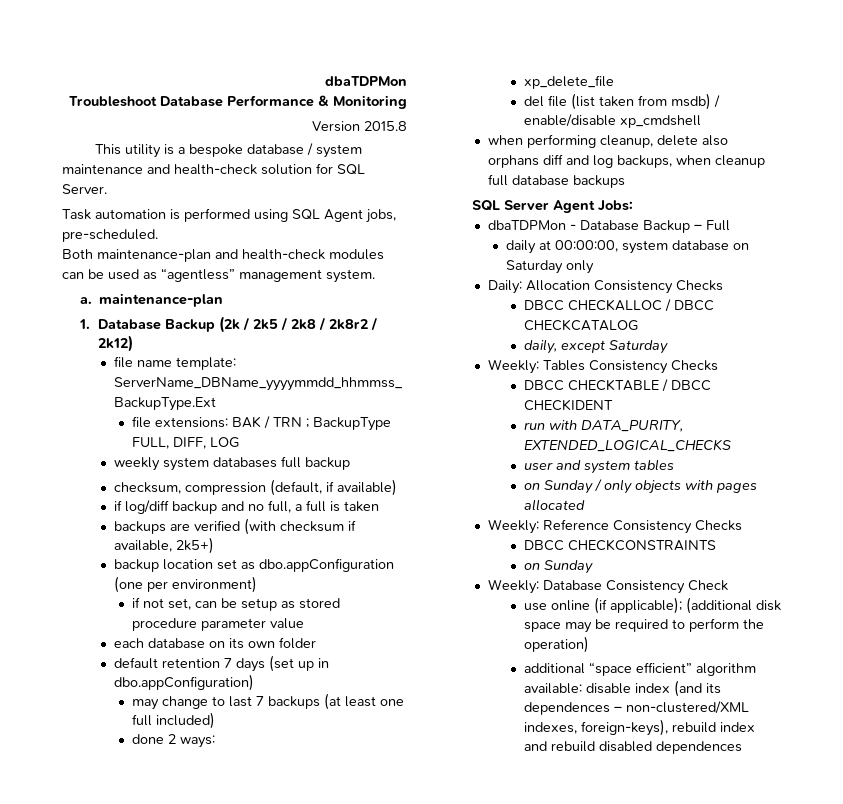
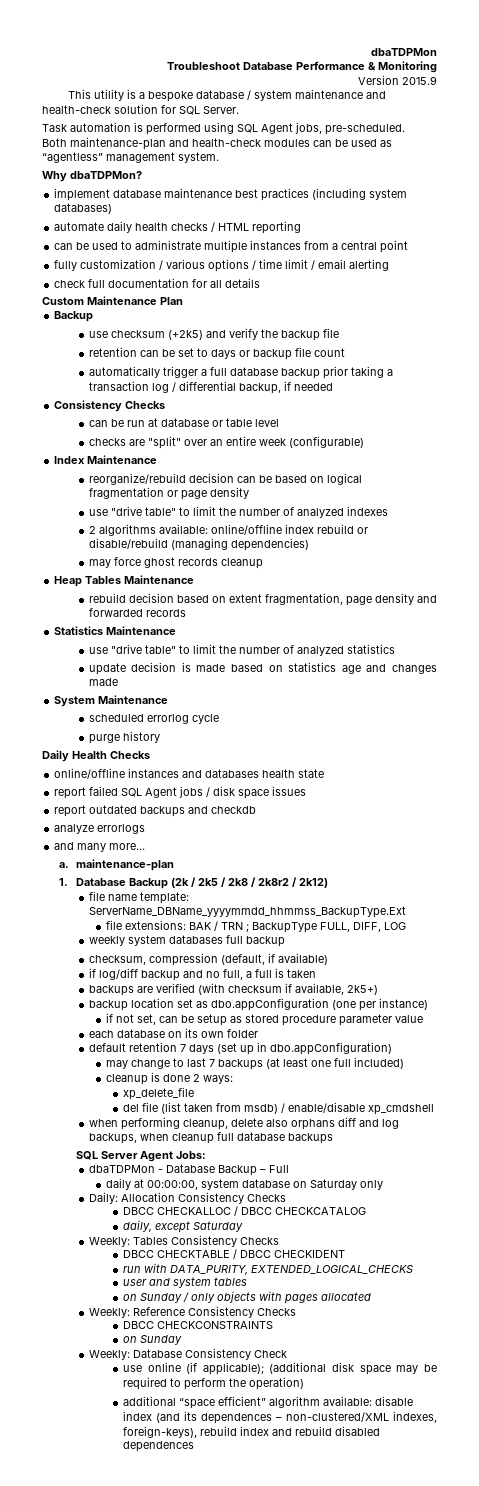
[364,121,407,131] 2015.8 -> [402,76,437,85] 2015.9
(375, 276) none -> [42,171,142,182] [54,188,408,201] [54,203,113,214] [54,221,302,234] [54,240,409,253] [54,259,390,272] [54,278,261,288] [42,296,183,305] [54,311,94,322] [88,328,339,341] [88,347,345,360] [88,366,393,379] [88,381,333,394] [54,400,166,412] [88,418,279,427] [88,436,364,449] [54,455,158,464] [88,473,362,485] [88,487,249,500] [88,506,388,518] [88,524,368,536] [88,538,309,551] [88,557,263,569] [54,575,195,587] [88,593,437,606] [88,608,186,617] [54,626,177,635] [88,644,395,656] [88,662,438,675] [88,678,118,686] [54,695,169,707] [88,714,219,724] [88,731,160,744] [42,750,150,762] [54,768,325,779] [54,786,307,799] [54,805,257,817] [54,824,146,834] [54,842,146,852] // Why dbaTDPMon? // implement database maintenance best practices (including system databases) // automate daily health checks / HTML reporting // can be used to administrate multiple instances from a central point // fully customization / various options / time limit / email alerting // check full documentation for all details // Custom Maintenance Plan // Backup // use checksum (+2k5) and verify the backup file // retention can be set to days or backup file count // automatically trigger a full database backup prior taking a transaction log / differential backup, if needed // Consistency Checks // can be run at database or table level // checks are "split" over an entire week (configurable) // Index Maintenance // reorganize/rebuild decision can be based on logical fragmentation or page density // use "drive table" to limit the number of analyzed indexes // 2 algorithms available: online/offline index rebuild or disable/rebuild (managing dependencies) // may force ghost records cleanup // Heap Tables Maintenance // rebuild decision based on extent fragmentation, page density and forwarded records // Statistics Maintenance // use "drive table" to limit the number of analyzed statistics // update decision is made based on statistics age and changes made // System Maintenance // scheduled errorlog cycle // purge history // Daily Health Checks // online/offline instances and databases health state // report failed SQL Agent jobs / disk space issues // report outdated backups and checkdb // analyze errorlogs // and many more...
[171,576,257,593] environment) -> [378,998,428,1010] instance)
(215, 720) none -> [105,1072,160,1085] cleanup is

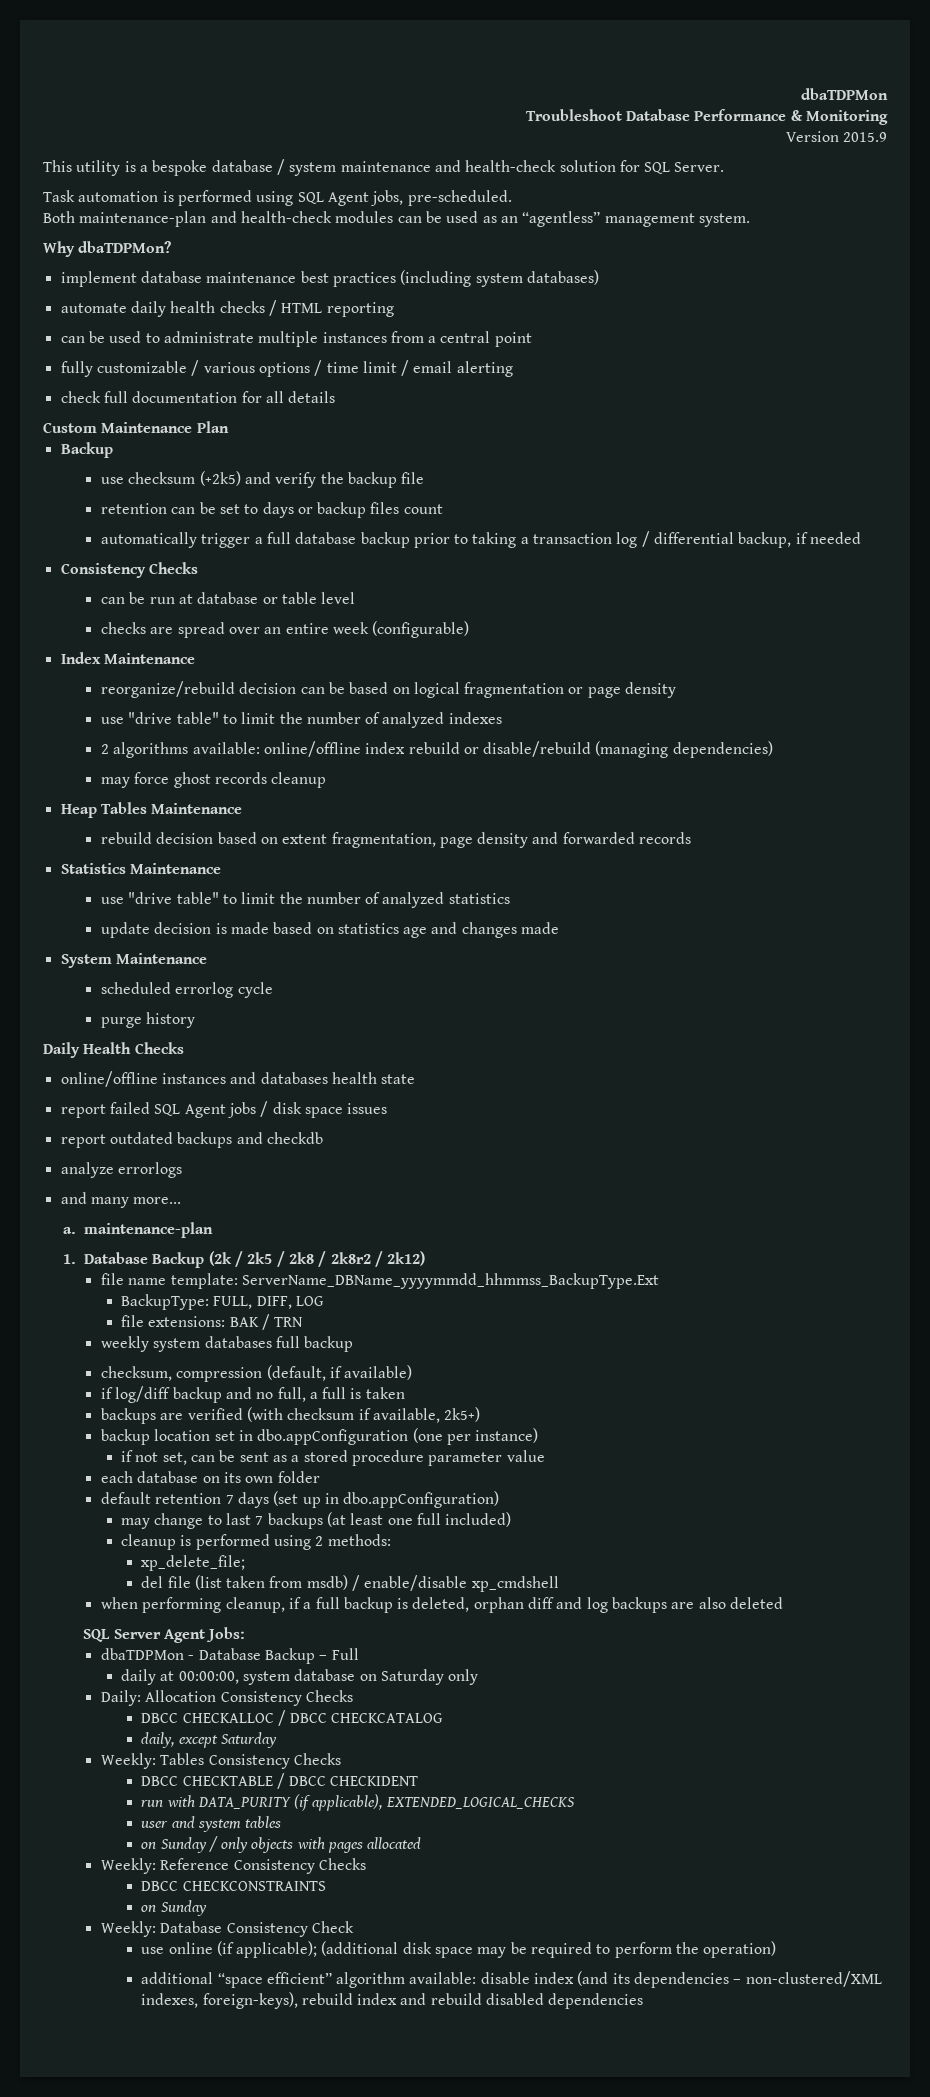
(392, 143) none -> [500,216,518,223] an
[80,259,157,269] customization -> [96,361,187,373] customizable
[294,347,311,357] file -> [370,502,400,514] files
(348, 372) none -> [454,534,469,544] to
[147,436,181,449] "split" -> [177,622,225,638] spread
(406, 912) none -> [121,1294,325,1310] // BackupType: FULL, DIFF, LOG
[245,922,406,933] ; BackupType FULL, DIFF, LOG -> (304, 1322) none
[195,1001,208,1008] as -> [238,1430,253,1441] in
[196,1014,242,1026] setup as -> [239,1452,300,1462] sent as a
[162,1074,233,1084] [122,1087,194,1100] done 2 ways: // xp_delete_file -> [195,1534,391,1550] [141,1555,246,1571] performed using 2 methods: // xp_delete_file;
[230,1117,399,1130] [88,1132,333,1144] delete also orphans diff and log backups, when cleanup full database backups -> [288,1597,784,1613] if a full backup is deleted, orphan diff and log backups are also deleted
[169,1265,248,1275] DATA_PURITY, -> [197,1794,383,1811] DATA_PURITY (if applicable),
[200,1413,272,1424] dependences -> [634,1972,730,1988] dependencies
[122,1441,194,1452] dependences -> [548,1993,644,2009] dependencies

